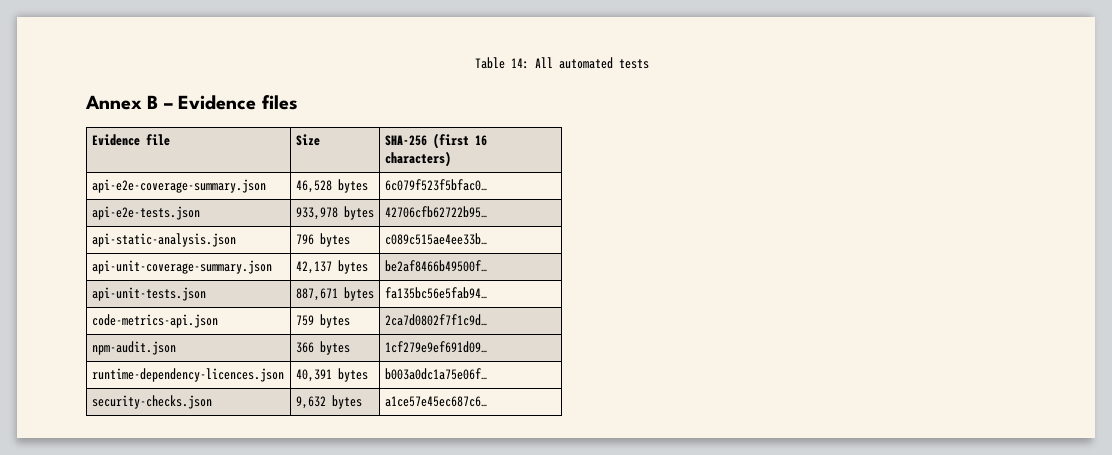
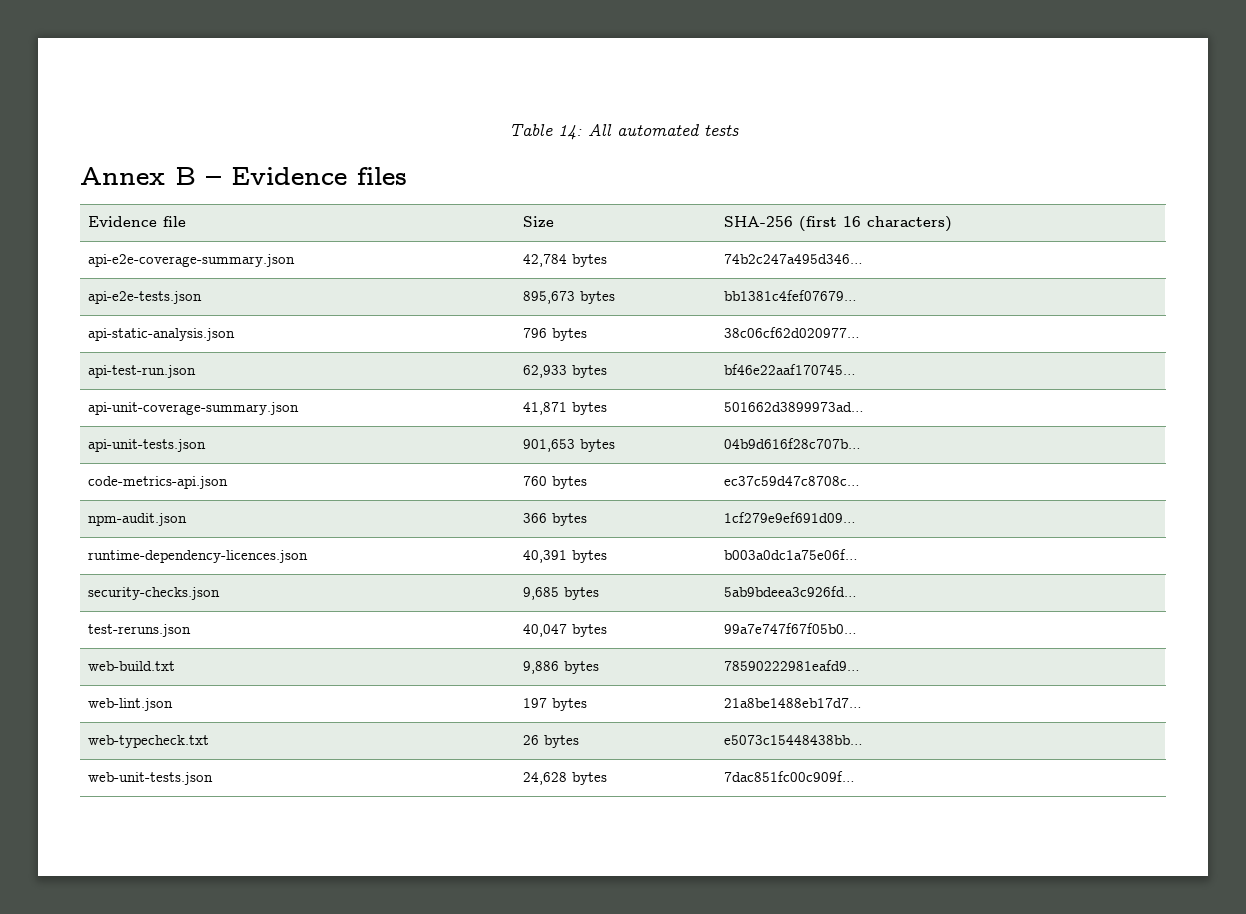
[295,179,368,193] [384,179,487,191] 46,528 bytes | 6c079f523f5bfac0… -> [522,254,607,267] [723,254,863,264] 42,784 bytes | 74b2c247a495d346…
[295,206,374,220] [384,206,487,218] 933,978 bytes | 42706cfb62722b95… -> [522,291,615,304] [723,290,857,301] 895,673 bytes | bb1381c4fef07679…
[384,233,487,245] c089c515ae4ee33b… -> [723,327,860,338] [87,365,196,378] [522,365,607,378] [723,364,856,375] 38c06cf62d020977… // api-test-run.json | 62,933 bytes | bf46e22aaf170745…
[295,260,368,274] [384,260,487,272] 42,137 bytes | be2af8466b49500f… -> [522,402,607,415] [723,402,864,412] 41,871 bytes | 501662d3899973ad…
[295,287,374,301] [384,287,487,299] 887,671 bytes | fa135bc56e5fab94… -> [522,439,615,452] [723,438,861,449] 901,653 bytes | 04b9d616f28c707b…
[295,314,350,328] [384,314,487,326] 759 bytes | 2ca7d0802f7f1c9d… -> [522,476,587,489] [723,476,860,486] 760 bytes | ec37c59d47c8708c…
[295,395,362,409] [384,396,487,407] 9,632 bytes | a1ce57e45ec687c6… -> [522,587,599,600] [723,586,857,597] [87,624,191,637] [522,624,607,637] [723,623,857,634] [87,661,175,671] [522,661,599,674] [723,660,860,671] [87,698,173,711] [522,698,587,711] [723,698,862,708] [87,735,209,748] [522,735,579,748] [723,735,863,745] [87,772,213,785] [522,772,607,785] [723,771,855,782] 9,685 bytes | 5ab9bdeea3c926fd… // test-reruns.json | 40,047 bytes | 99a7e747f67f05b0… // web-build.txt | 9,886 bytes | 78590222981eafd9… // web-lint.json | 197 bytes | 21a8be1488eb17d7… // web-typecheck.txt | 26 bytes | e5073c15448438bb… // web-unit-tests.json | 24,628 bytes | 7dac851fc00c909f…

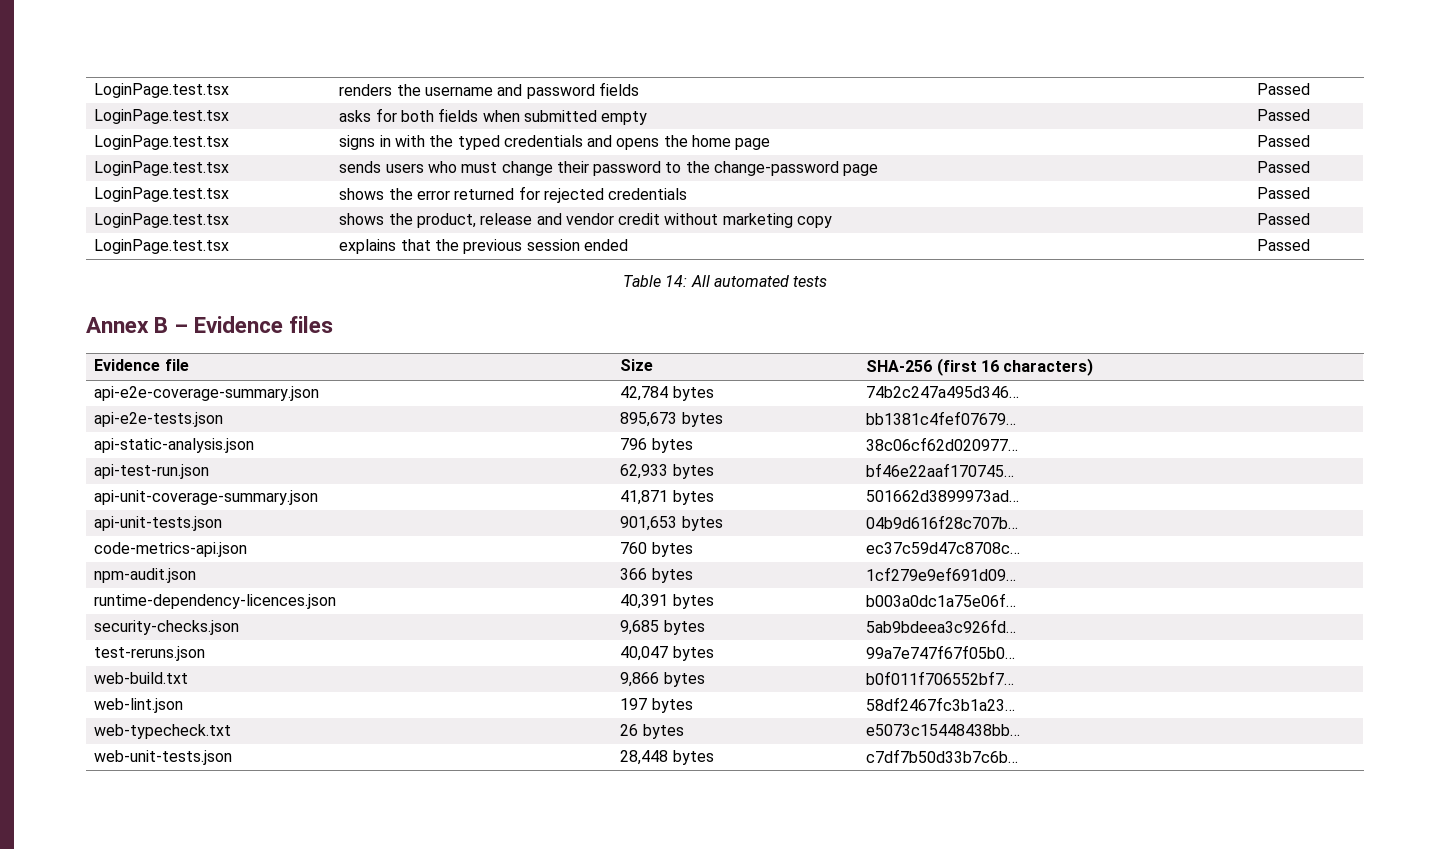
(508, 130) none -> [94,83,230,98] [339,82,639,99] [1257,83,1311,95] [94,109,230,124] [339,108,648,125] [1257,109,1311,121] [94,135,230,150] [339,135,771,150] [1257,135,1311,147] [94,161,230,176] [339,161,879,176] [1257,161,1311,173] [94,187,230,202] [339,186,688,203] [1257,187,1311,199] [94,213,230,228] [339,213,833,228] [1257,213,1311,225] [94,239,230,254] [339,239,628,254] [1257,239,1311,251] LoginPage.test.tsx | renders the username and password fields | Passed // LoginPage.test.tsx | asks for both fields when submitted empty | Passed // LoginPage.test.tsx | signs in with the typed credentials and opens the home page | Passed // LoginPage.test.tsx | sends users who must change their password to the change-password page | Passed // LoginPage.test.tsx | shows the error returned for rejected credentials | Passed // LoginPage.test.tsx | shows the product, release and vendor credit without marketing copy | Passed // LoginPage.test.tsx | explains that the previous session ended | Passed //
[522,661,599,674] [723,660,860,671] 9,886 bytes | 78590222981eafd9… -> [620,672,705,687] [866,671,1015,685] 9,866 bytes | b0f011f706552bf7…
[723,698,862,708] 21a8be1488eb17d7… -> [866,697,1016,711] 58df2467fc3b1a23…
[522,772,607,785] [723,771,855,782] 24,628 bytes | 7dac851fc00c909f… -> [620,750,714,765] [866,749,1019,763] 28,448 bytes | c7df7b50d33b7c6b…

